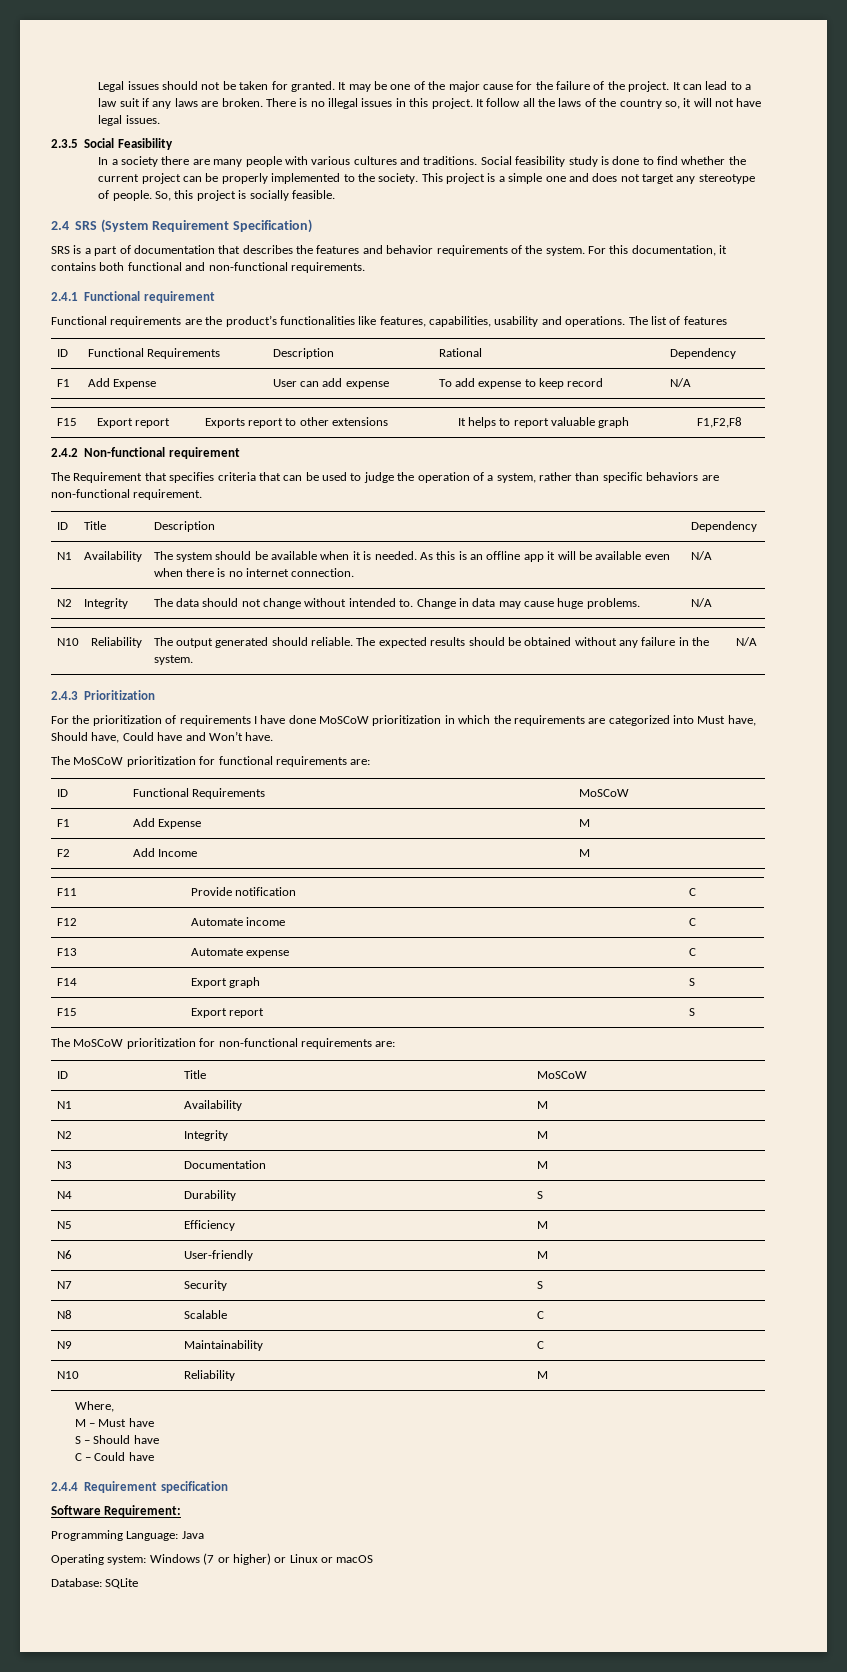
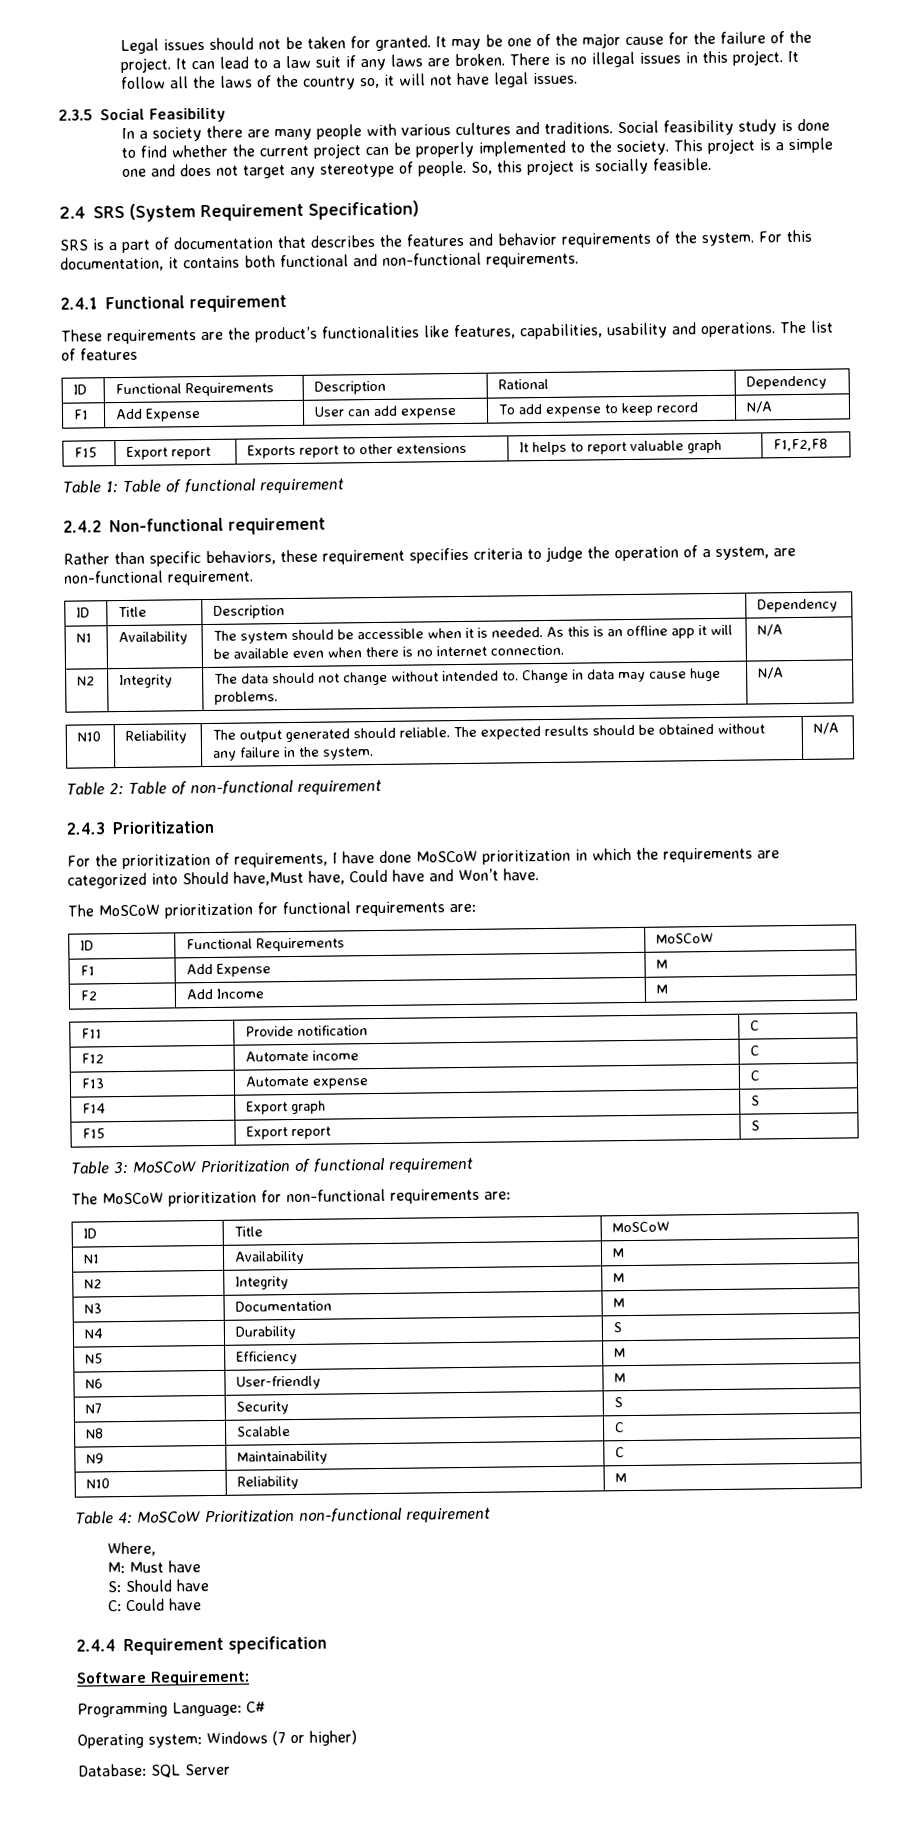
[51,316,107,325] Functional -> [60,329,103,342] These
[51,447,240,459] [51,472,347,483] 2.4.2 Non-functional requirement // The Requirement that specifies criteria that can be used -> [62,478,344,494] [63,517,326,535] [63,547,523,567] Table 1: Table of functional requirement // 2.4.2 Non-functional requirement // Rather than specific behaviors, these requirement specifies criteria
[539,472,699,483] rather than specific behaviors -> (769, 553) none
[271,551,318,560] available -> [357,628,425,640] accessible
(757, 641) none -> [66,779,382,796] // Table 2: Table of non-functional requirement
[179,715,251,726] requirements -> [234,852,328,868] requirements,
[697,715,756,726] [51,732,88,741] Must have, Should -> [182,870,304,886] Should have,Must
(695, 1012) none -> [70,1157,474,1175] // Table 3: MoSCoW Prioritization of functional requirement
(548, 1375) none -> [75,1507,491,1525] // Table 4: MoSCoW Prioritization non-functional requirement
[74,1419,96,1427] M – -> [106,1562,125,1574] M:
[74,1436,91,1444] S – -> [106,1581,121,1593] S:
[74,1453,92,1461] C – -> [107,1600,122,1612] C:
[181,1531,204,1539] Java -> [246,1701,266,1713] C#
[274,1554,374,1563] or Linux or macOS -> (357, 1738) none
[105,1578,139,1589] SQLite -> [151,1763,231,1778] SQL Server

